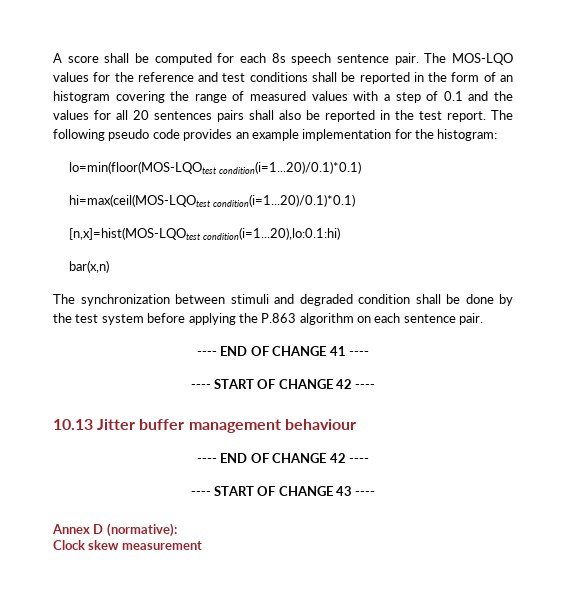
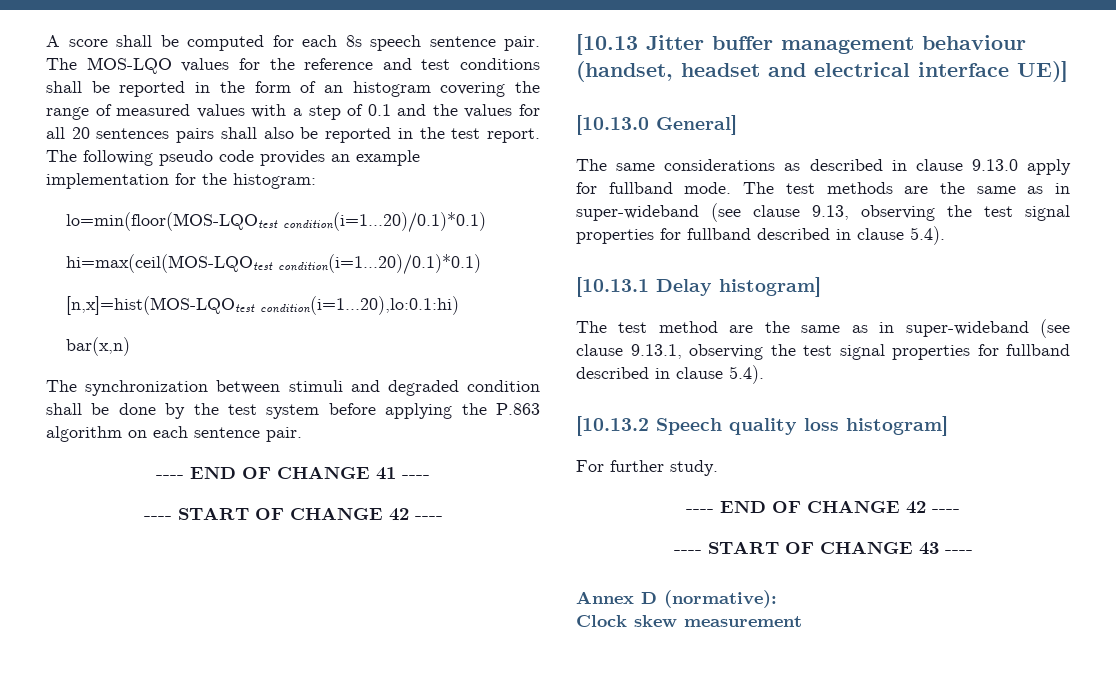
[53,419,93,430] 10.13 -> [576,34,638,55] [10.13
(356, 424) none -> [576,61,1068,82] [576,115,737,135] [576,159,1071,175] [576,182,1070,194] [576,203,1070,222] [576,226,945,245] [576,277,821,297] [576,319,1070,338] [576,344,1070,360] [576,365,764,384] [576,416,948,436] [576,460,718,476] (handset, headset and electrical interface UE)] // [10.13.0 General] // The same considerations as described in clause 9.13.0 apply for fullband mode. The test methods are the same as in super-wideband (see clause 9.13, observing the test signal properties for fullband described in clause 5.4). // [10.13.1 Delay histogram] // The test method are the same as in super-wideband (see clause 9.13.1, observing the test signal properties for fullband described in clause 5.4). // [10.13.2 Speech quality loss histogram] // For further study.

